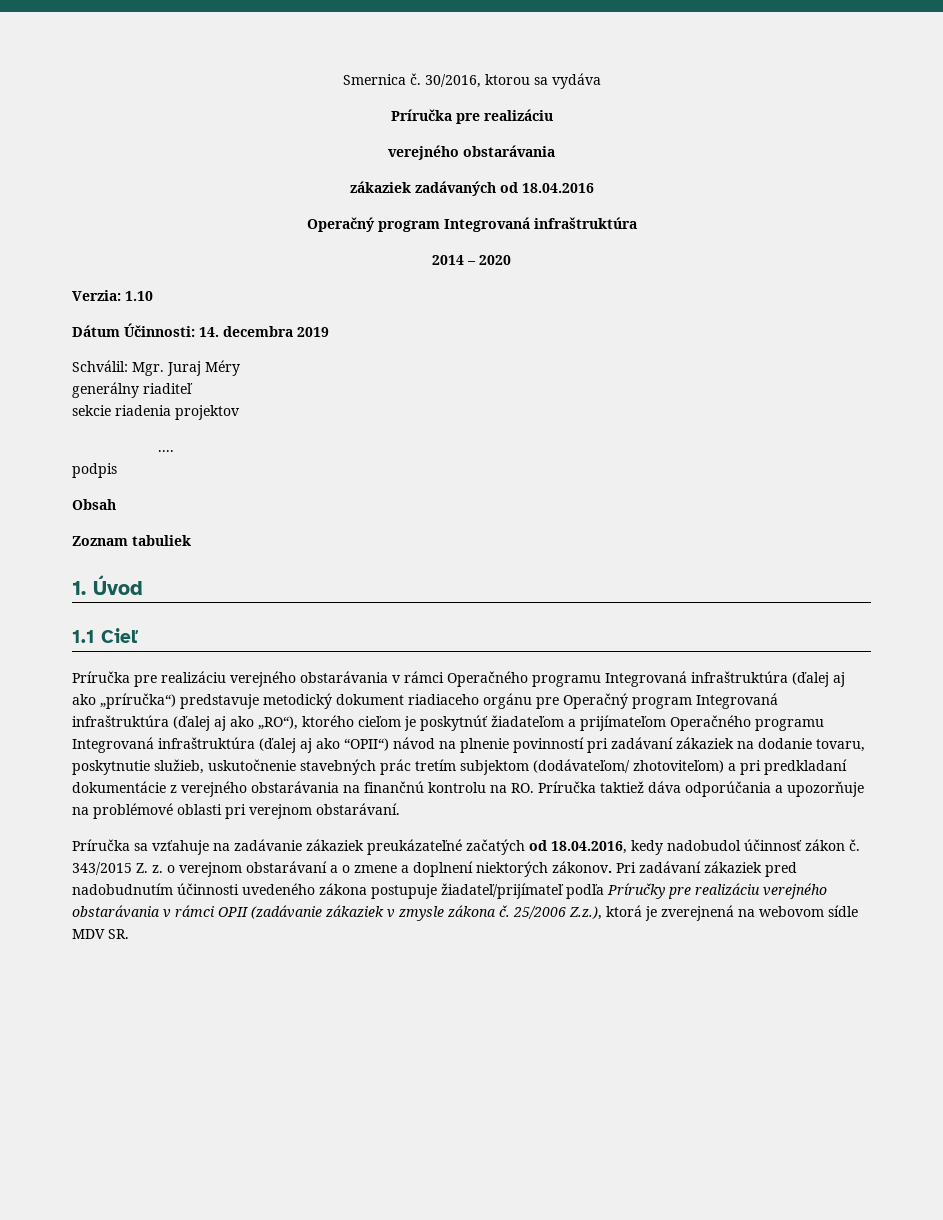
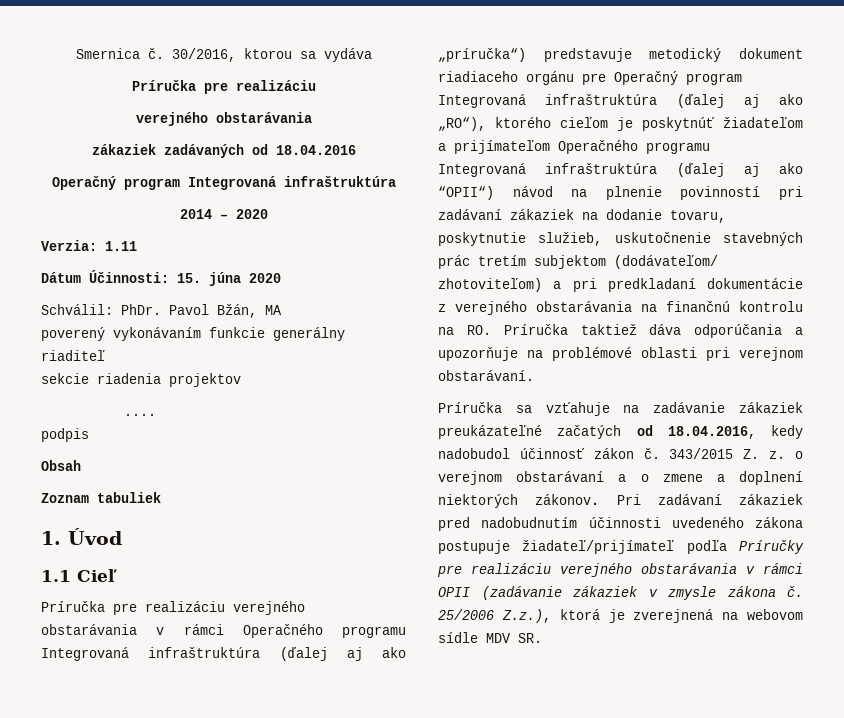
[125,291,153,301] 1.10 -> [105,241,137,251] 1.11
[199,326,329,337] [72,360,240,376] 14. decembra 2019 // Schválil: Mgr. Juraj Méry // -> [177,272,281,286] [41,304,282,318] [41,327,265,341] 15. júna 2020 // Schválil: PhDr. Pavol Bžán, MA // poverený vykonávaním funkcie

